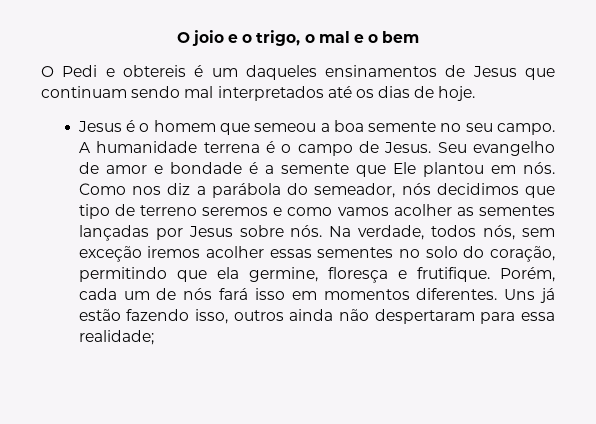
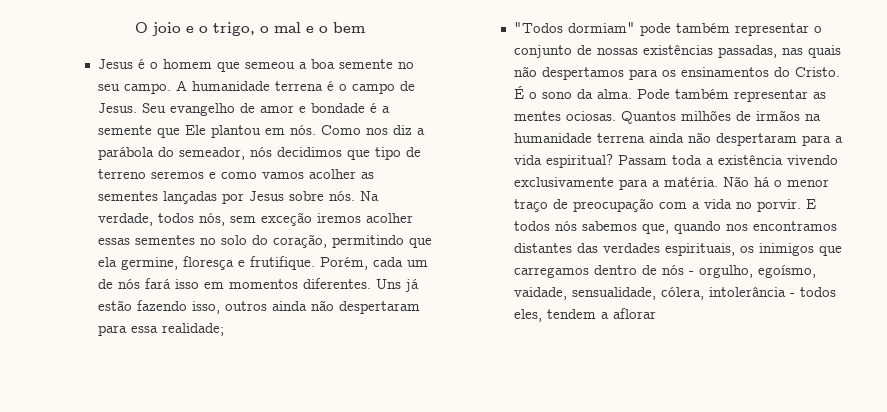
[41,65,555,80] [41,86,476,101] // O Pedi e obtereis é um daqueles ensinamentos de Jesus que continuam sendo mal interpretados até os dias de hoje. -> (365, 27) none
(154, 337) none -> [514,22,823,36] [514,44,842,58] [514,66,841,80] [514,86,827,102] [514,110,822,124] [514,132,844,146] [514,154,839,168] [514,176,830,190] [514,198,817,212] [514,221,838,234] [514,243,843,256] [514,265,817,278] [514,286,837,300] [514,308,657,322] // "Todos dormiam" pode também representar o conjunto de nossas existências passadas, nas quais não despertamos para os ensinamentos do Cristo. É o sono da alma. Pode também representar as mentes ociosas. Quantos milhões de irmãos na humanidade terrena ainda não despertaram para a vida espiritual? Passam toda a existência vivendo exclusivamente para a matéria. Não há o menor traço de preocupação com a vida no porvir. E todos nós sabemos que, quando nos encontramos distantes das verdades espirituais, os inimigos que carregamos dentro de nós - orgulho, egoísmo, vaidade, sensualidade, cólera, intolerância - todos eles, tendem a aflorar

